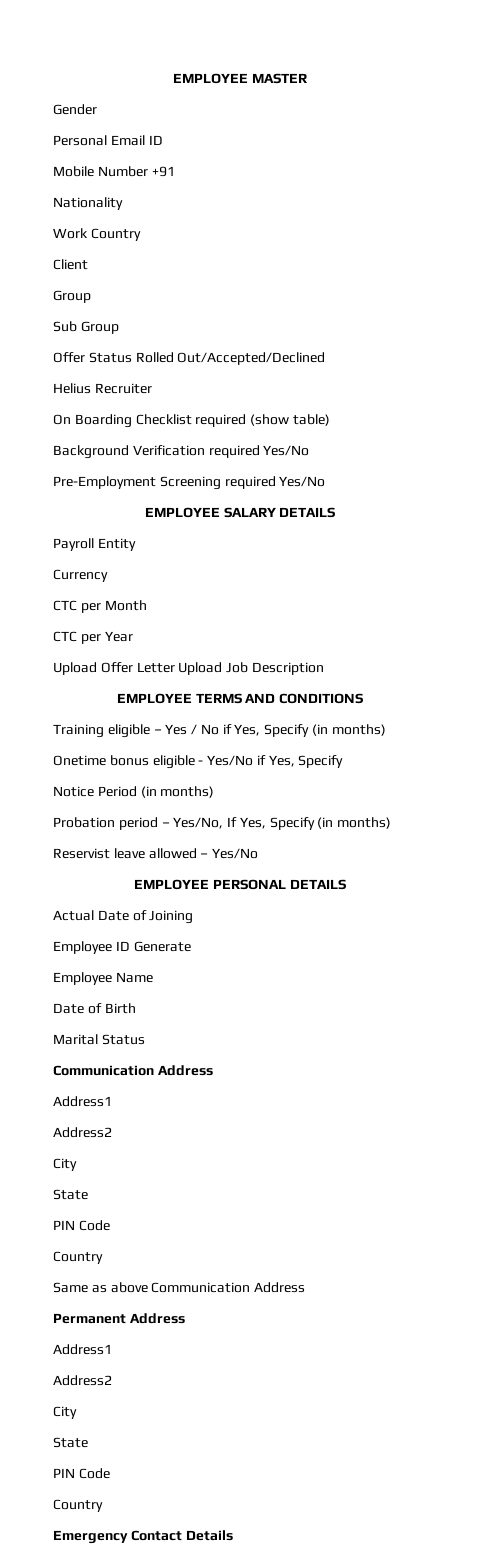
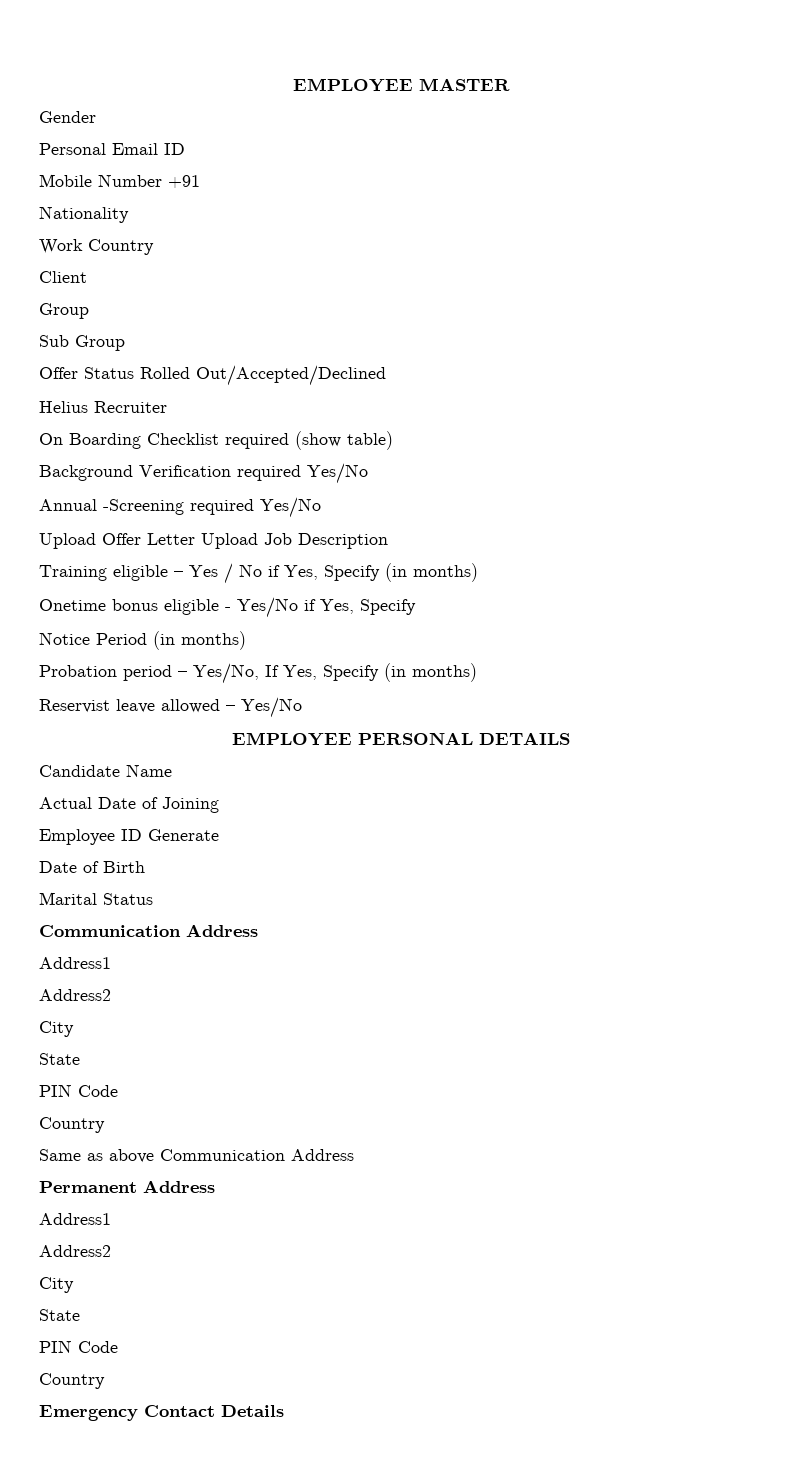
[53,476,326,490] [144,507,336,518] [53,538,136,551] [53,569,108,582] [53,600,147,613] [53,631,133,644] Pre-Employment Screening required Yes/No // EMPLOYEE SALARY DETAILS // Payroll Entity // Currency // CTC per Month // CTC per Year -> [39,497,321,518] Annual -Screening required Yes/No
[116,693,364,704] // EMPLOYEE TERMS AND CONDITIONS -> (388, 541) none
(346, 884) none -> [39,764,172,777] // Candidate Name
[53,972,153,985] // Employee Name -> (219, 835) none

